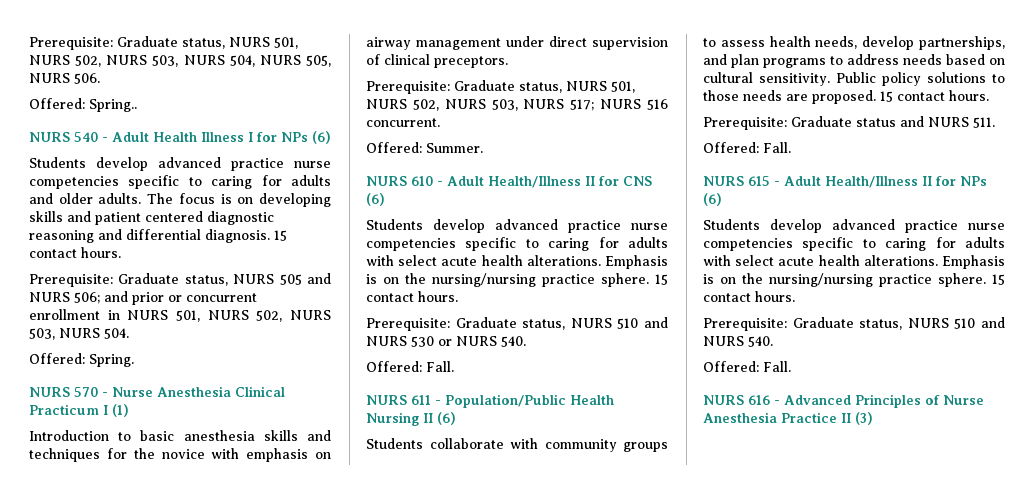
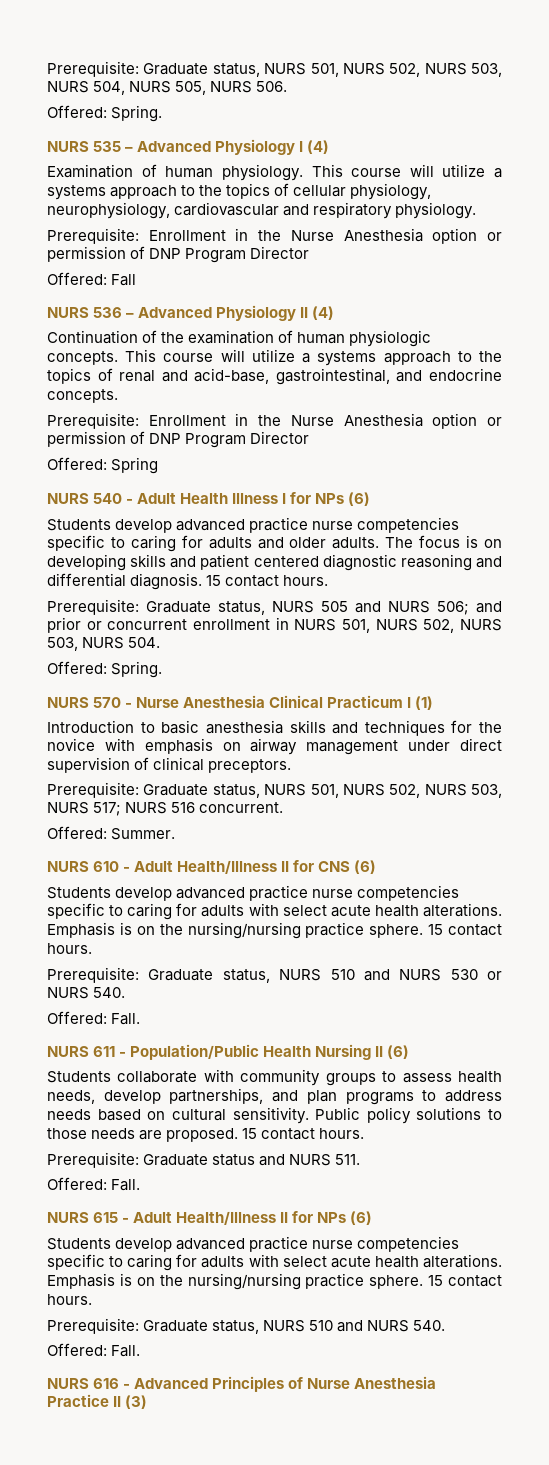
[89,99,137,112] Spring.. -> [111,105,163,122] [47,139,330,155] [47,164,502,181] [47,183,432,200] [47,202,477,219] [47,228,503,244] [47,246,310,263] [47,272,137,286] [47,305,335,321] [47,330,432,347] [47,349,503,366] [47,368,502,385] [47,389,118,403] [47,413,503,429] [47,431,310,448] [47,457,159,474] Spring. // NURS 535 – Advanced Physiology I (4) // Examination of human physiology. This course will utilize a systems approach to the topics of cellular physiology, neurophysiology, cardiovascular and respiratory physiology. // Prerequisite: Enrollment in the Nurse Anesthesia option or permission of DNP Program Director // Offered: Fall // NURS 536 – Advanced Physiology II (4) // Continuation of the examination of human physiologic concepts. This course will utilize a systems approach to the topics of renal and acid-base, gastrointestinal, and endocrine concepts. // Prerequisite: Enrollment in the Nurse Anesthesia option or permission of DNP Program Director // Offered: Spring

